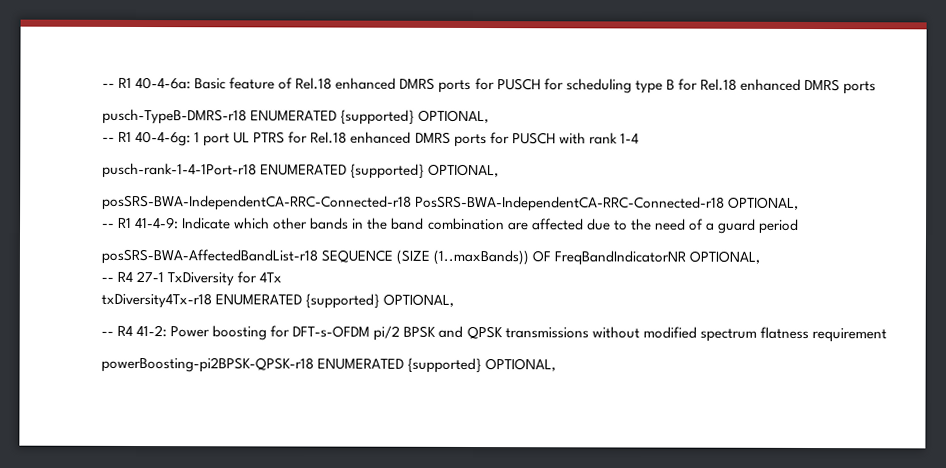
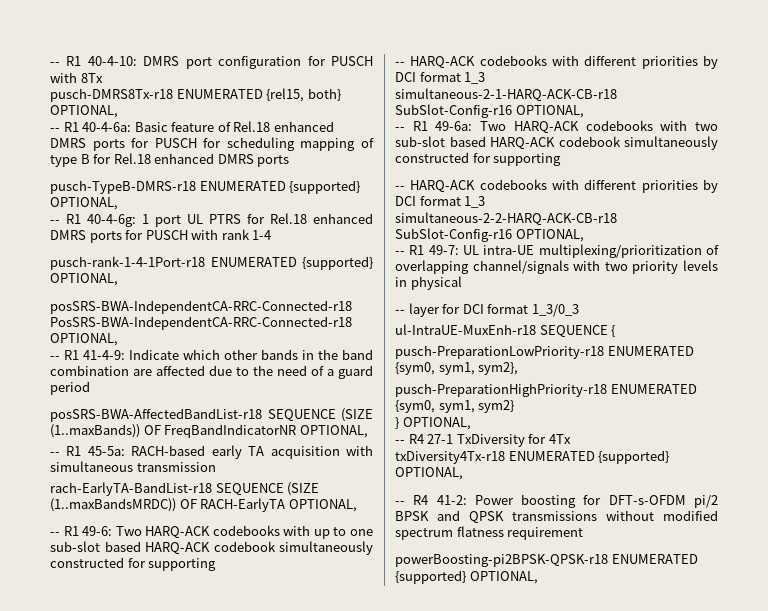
[102,77,133,88] -- R1 -> [50,56,373,69] [50,72,103,83] [50,88,341,102] [50,105,118,118] [50,122,79,132] -- R1 40-4-10: DMRS port configuration for PUSCH with 8Tx // pusch-DMRS8Tx-r18 ENUMERATED {rel15, both} OPTIONAL, // -- R1
(632, 86) none -> [300,138,374,151] mapping of
(761, 257) none -> [50,445,373,459] [50,461,216,472] [50,482,320,496] [50,498,357,512] [50,525,373,539] [50,541,373,555] [50,557,217,571] [395,55,718,69] [395,72,486,84] [395,88,617,102] [395,104,584,118] [395,120,718,134] [395,136,718,150] [395,152,562,166] [395,179,718,193] [395,196,486,208] [395,212,617,226] [395,228,584,242] [395,244,719,258] [395,260,718,274] [395,276,462,290] [395,303,579,317] [395,324,616,338] [395,345,694,359] [395,362,519,375] [395,383,697,397] [395,400,515,413] [395,417,471,430] // -- R1 45-5a: RACH-based early TA acquisition with simultaneous transmission // rach-EarlyTA-BandList-r18 SEQUENCE (SIZE (1..maxBandsMRDC)) OF RACH-EarlyTA OPTIONAL, // -- R1 49-6: Two HARQ-ACK codebooks with up to one sub-slot based HARQ-ACK codebook simultaneously constructed for supporting // -- HARQ-ACK codebooks with different priorities by DCI format 1_3 // simultaneous-2-1-HARQ-ACK-CB-r18 SubSlot-Config-r16 OPTIONAL, // -- R1 49-6a: Two HARQ-ACK codebooks with two sub-slot based HARQ-ACK codebook simultaneously constructed for supporting // -- HARQ-ACK codebooks with different priorities by DCI format 1_3 // simultaneous-2-2-HARQ-ACK-CB-r18 SubSlot-Config-r16 OPTIONAL, // -- R1 49-7: UL intra-UE multiplexing/prioritization of overlapping channel/signals with two priority levels in physical // -- layer for DCI format 1_3/0_3 // ul-IntraUE-MuxEnh-r18 SEQUENCE { // pusch-PreparationLowPriority-r18 ENUMERATED {sym0, sym1, sym2}, // pusch-PreparationHighPriority-r18 ENUMERATED {sym0, sym1, sym2} // } OPTIONAL,

